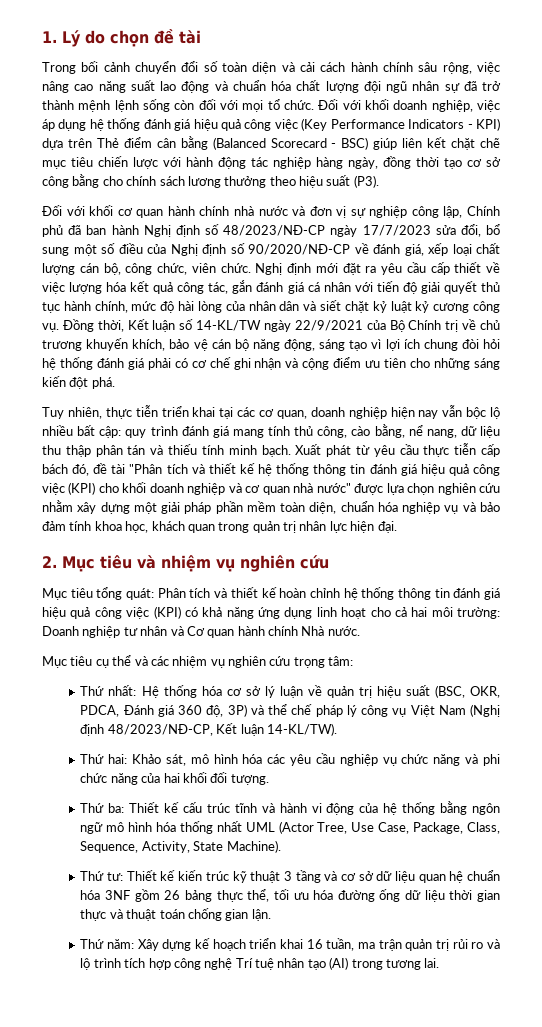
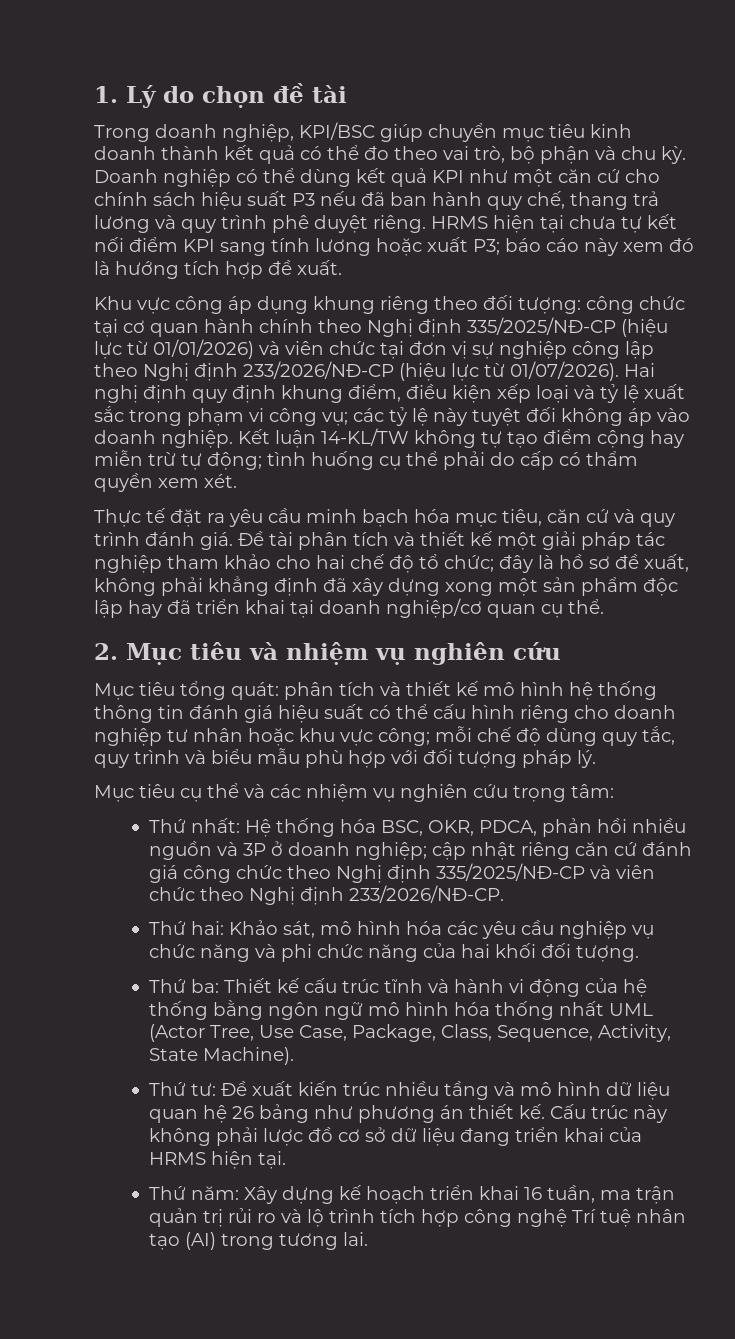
[81,61,500,74] [42,80,501,93] [42,99,500,112] [42,118,500,131] [42,136,501,150] [42,156,501,169] [42,174,379,188] [42,205,306,218] bối cảnh chuyển đổi số toàn diện và cải cách hành chính sâu rộng, việc nâng cao năng suất lao động và chuẩn hóa chất lượng đội ngũ nhân sự đã trở thành mệnh lệnh sống còn đối với mọi tổ chức. Đối với khối doanh nghiệp, việc áp dụng hệ thống đánh giá hiệu quả công việc (Key Performance Indicators - KPI) dựa trên Thẻ điểm cân bằng (Balanced Scorecard - BSC) giúp liên kết chặt chẽ mục tiêu chiến lược với hành động tác nghiệp hàng ngày, đồng thời tạo cơ sở công bằng cho chính sách lương thưởng theo hiệu suất (P3). // Đối với khối cơ quan hành chính nhà nước và -> [155,122,632,142] [94,145,686,164] [94,168,660,187] [94,191,659,210] [94,214,677,233] [94,237,694,256] [94,260,342,279] [94,295,685,314] [94,317,668,337] [94,339,404,359] doanh nghiệp, KPI/BSC giúp chuyển mục tiêu kinh doanh thành kết quả có thể đo theo vai trò, bộ phận và chu kỳ. Doanh nghiệp có thể dùng kết quả KPI như một căn cứ cho chính sách hiệu suất P3 nếu đã ban hành quy chế, thang trả lương và quy trình phê duyệt riêng. HRMS hiện tại chưa tự kết nối điểm KPI sang tính lương hoặc xuất P3; báo cáo này xem đó là hướng tích hợp đề xuất. // Khu vực công áp dụng khung riêng theo đối tượng: công chức tại cơ quan hành chính theo Nghị định 335/2025/NĐ-CP (hiệu lực từ 01/01/2026) và viên chức tại
[443,206,500,218] [42,224,501,237] [42,243,500,256] [42,262,500,275] [42,280,501,294] [42,300,500,313] [42,319,500,332] [42,338,500,351] [42,357,500,370] [42,376,115,389] [42,405,500,419] [42,424,500,438] [42,443,500,457] [42,463,501,476] [42,482,500,495] [42,500,500,514] [42,521,397,533] lập, Chính phủ đã ban hành Nghị định số 48/2023/NĐ-CP ngày 17/7/2023 sửa đổi, bổ sung một số điều của Nghị định số 90/2020/NĐ-CP về đánh giá, xếp loại chất lượng cán bộ, công chức, viên chức. Nghị định mới đặt ra yêu cầu cấp thiết về việc lượng hóa kết quả công tác, gắn đánh giá cá nhân với tiến độ giải quyết thủ tục hành chính, mức độ hài lòng của nhân dân và siết chặt kỷ luật kỷ cương công vụ. Đồng thời, Kết luận số 14-KL/TW ngày 22/9/2021 của Bộ Chính trị về chủ trương khuyến khích, bảo vệ cán bộ năng động, sáng tạo vì lợi ích chung đòi hỏi hệ thống đánh giá phải có cơ chế ghi nhận và cộng điểm ưu tiên cho những sáng kiến đột phá. // Tuy nhiên, thực tiễn triển khai tại các cơ quan, doanh nghiệp hiện nay vẫn bộc lộ nhiều bất cập: quy trình đánh giá mang tính thủ công, cào bằng, nể nang, dữ liệu thu thập phân tán và thiếu tính minh bạch. Xuất phát từ yêu cầu thực tiễn cấp bách đó, đề tài "Phân tích và thiết kế hệ thống thông tin đánh giá hiệu quả công việc (KPI) cho khối doanh nghiệp và cơ quan nhà nước" được lựa chọn nghiên cứu nhằm xây dựng một giải pháp phần mềm toàn diện, chuẩn hóa nghiệp vụ và bảo đảm tính khoa học, khách quan trong quản trị nhân lực hiện đại. -> [625,341,654,359] [94,361,655,381] [94,384,685,403] [94,406,690,426] [94,428,684,448] [94,450,638,470] [94,473,237,492] [94,508,675,527] [94,531,665,550] [94,554,689,573] [94,576,678,596] [94,598,604,618] lập theo Nghị định 233/2026/NĐ-CP (hiệu lực từ 01/07/2026). Hai nghị định quy định khung điểm, điều kiện xếp loại và tỷ lệ xuất sắc trong phạm vi công vụ; các tỷ lệ này tuyệt đối không áp vào doanh nghiệp. Kết luận 14-KL/TW không tự tạo điểm cộng hay miễn trừ tự động; tình huống cụ thể phải do cấp có thẩm quyền xem xét. // Thực tế đặt ra yêu cầu minh bạch hóa mục tiêu, căn cứ và quy trình đánh giá. Đề tài phân tích và thiết kế một giải pháp tác nghiệp tham khảo cho hai chế độ tổ chức; đây là hồ sơ đề xuất, không phải khẳng định đã xây dựng xong một sản phẩm độc lập hay đã triển khai tại doanh nghiệp/cơ quan cụ thể.
[157,587,500,600] [42,606,500,619] [42,626,360,638] Phân tích và thiết kế hoàn chỉnh hệ thống thông tin đánh giá hiệu quả công việc (KPI) có khả năng ứng dụng linh hoạt cho cả hai môi trường: Doanh nghiệp tư nhân và Cơ quan hành chính Nhà nước. -> [284,681,657,700] [94,704,676,723] [94,726,675,746] [94,748,596,768] phân tích và thiết kế mô hình hệ thống thông tin đánh giá hiệu suất có thể cấu hình riêng cho doanh nghiệp tư nhân hoặc khu vực công; mỗi chế độ dùng quy tắc, quy trình và biểu mẫu phù hợp với đối tượng pháp lý.
[226,685,500,698] [80,704,501,717] [80,723,337,736] cơ sở lý luận về quản trị hiệu suất (BSC, OKR, PDCA, Đánh giá 360 độ, 3P) và thể chế pháp lý công vụ Việt Nam (Nghị định 48/2023/NĐ-CP, Kết luận 14-KL/TW). -> [380,818,686,837] [148,841,692,860] [148,863,655,883] [148,885,504,905] BSC, OKR, PDCA, phản hồi nhiều nguồn và 3P ở doanh nghiệp; cập nhật riêng căn cứ đánh giá công chức theo Nghị định 335/2025/NĐ-CP và viên chức theo Nghị định 233/2026/NĐ-CP.
[126,870,500,883] [80,889,500,902] [80,908,271,921] Thiết kế kiến trúc kỹ thuật 3 tầng và cơ sở dữ liệu quan hệ chuẩn hóa 3NF gồm 26 bảng thực thể, tối ưu hóa đường ống dữ liệu thời gian thực và thuật toán chống gian lận. -> [220,1081,670,1100] [148,1104,667,1123] [148,1127,642,1146] [148,1151,286,1169] Đề xuất kiến trúc nhiều tầng và mô hình dữ liệu quan hệ 26 bảng như phương án thiết kế. Cấu trúc này không phải lược đồ cơ sở dữ liệu đang triển khai của HRMS hiện tại.

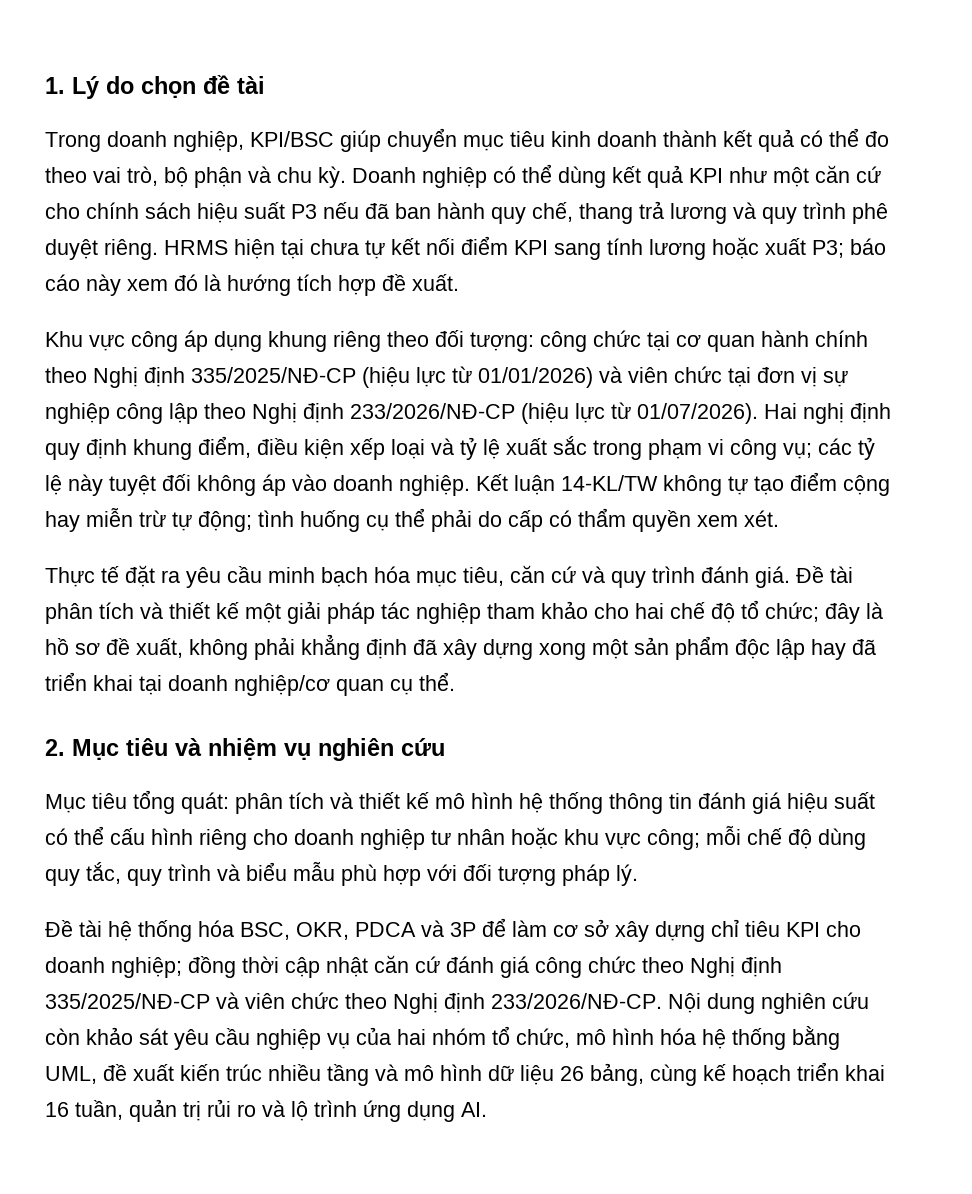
[94,783,614,802] [148,818,686,837] [148,841,427,860] Mục tiêu cụ thể và các nhiệm vụ nghiên cứu trọng tâm: // Thứ nhất: Hệ thống hóa BSC, OKR, PDCA, phản hồi nhiều nguồn và 3P ở doanh nghiệp; -> [45,918,861,942] [45,956,279,978] Đề tài hệ thống hóa BSC, OKR, PDCA và 3P để làm cơ sở xây dựng chỉ tiêu KPI cho doanh nghiệp; đồng thời
[520,842,570,860] riêng -> (368, 967) none
[148,920,654,939] [148,943,639,962] [148,978,647,997] [148,1000,653,1020] [148,1024,671,1042] [148,1047,294,1065] [148,1081,247,1096] // Thứ hai: Khảo sát, mô hình hóa các yêu cầu nghiệp vụ chức năng và phi chức năng của hai khối đối tượng. // Thứ ba: Thiết kế cấu trúc tĩnh và hành vi động của hệ thống bằng ngôn ngữ mô hình hóa thống nhất UML (Actor Tree, Use Case, Package, Class, Sequence, Activity, State Machine). // Thứ tư: Đề -> [668,992,869,1014] [45,1026,840,1050] [45,1064,127,1084] Nội dung nghiên cứu còn khảo sát yêu cầu nghiệp vụ của hai nhóm tổ chức, mô hình hóa hệ thống bằng UML, đề
[148,1104,667,1123] [148,1127,642,1146] [148,1151,286,1169] [148,1186,334,1204] quan hệ 26 bảng như phương án thiết kế. Cấu trúc này không phải lược đồ cơ sở dữ liệu đang triển khai của HRMS hiện tại. // Thứ năm: Xây dựng -> [560,1063,697,1086] 26 bảng, cùng
[599,1186,675,1204] ma trận -> (123, 1110) none
[379,1209,686,1227] [148,1232,368,1250] tích hợp công nghệ Trí tuệ nhân tạo (AI) trong tương lai. -> [363,1100,487,1122] ứng dụng AI.

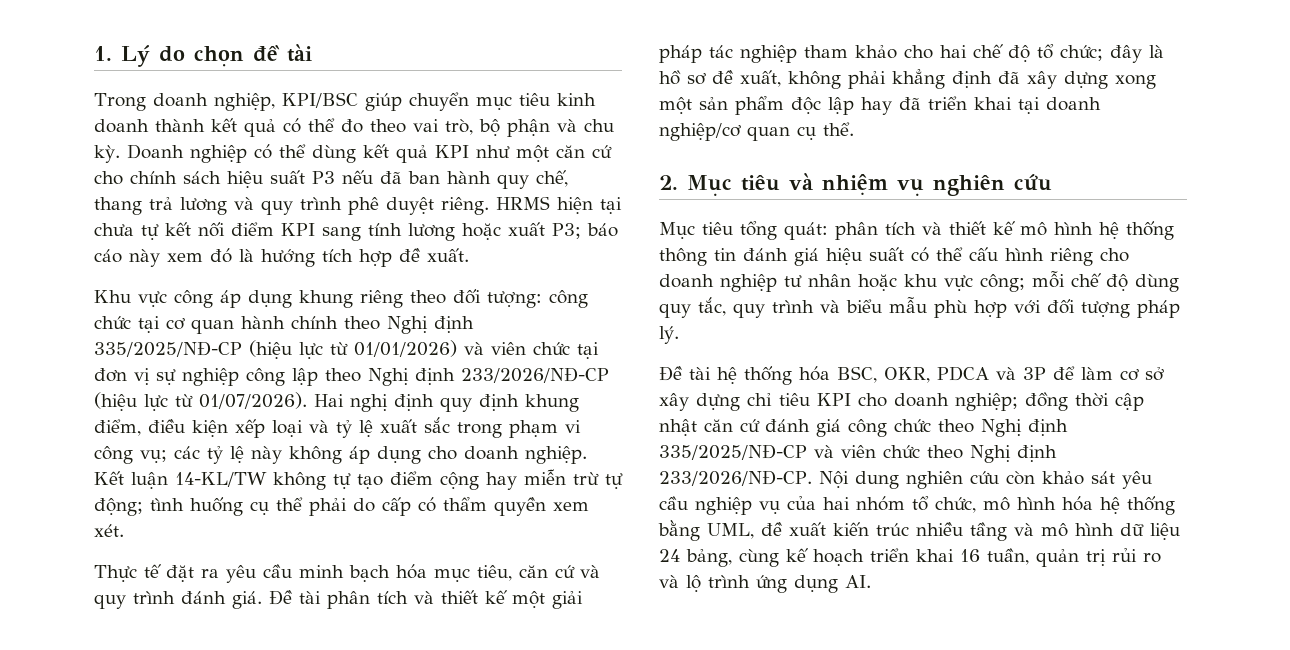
[109,474,327,496] tuyệt đối không áp vào -> [289,446,457,464] không áp dụng cho
[560,1066,584,1081] 26 -> [659,549,680,562] 24

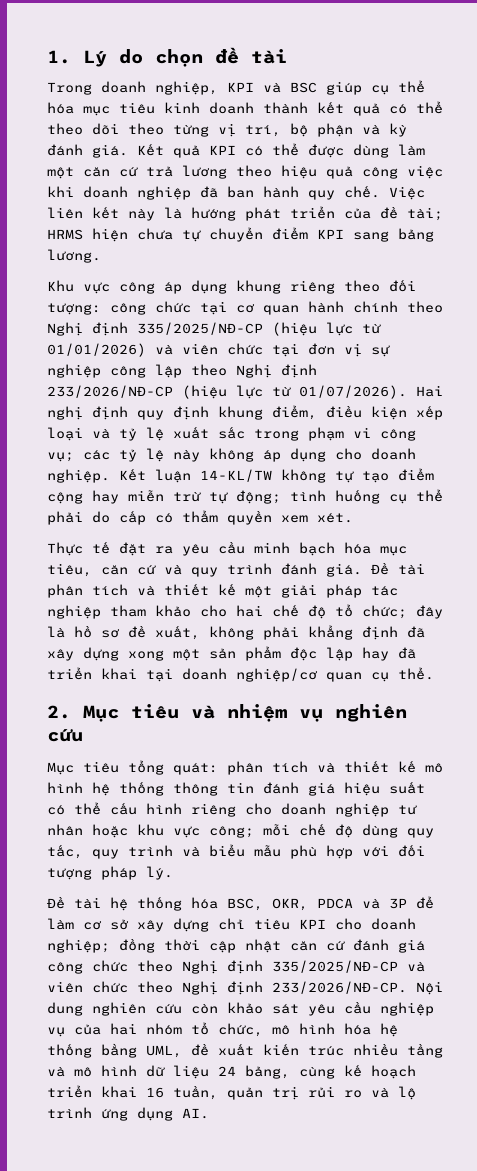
[281,92,469,111] KPI/BSC giúp chuyển -> [227,80,425,95] [47,102,74,114] KPI và BSC giúp cụ thể hóa
[341,119,614,137] [94,144,612,163] [94,170,568,189] [94,197,489,215] đo theo vai trò, bộ phận và chu kỳ. Doanh nghiệp có thể dùng kết quả KPI như một căn cứ cho chính sách hiệu suất P3 nếu đã ban hành quy chế, thang trả lương và quy trình phê duyệt riêng. -> [47,123,407,137] [47,143,425,158] [47,165,443,179] [47,186,425,200] [47,206,443,221] theo dõi theo từng vị trí, bộ phận và kỳ đánh giá. Kết quả KPI có thể được dùng làm một căn cứ trả lương theo hiệu quả công việc khi doanh nghiệp đã ban hành quy chế. Việc liên kết này là hướng phát triển của đề tài;
[600,197,622,215] tại -> (128, 235) none
[165,222,225,237] kết nối -> [209,227,263,242] chuyển
[368,222,618,241] [94,248,469,267] tính lương hoặc xuất P3; báo cáo này xem đó là hướng tích hợp đề xuất. -> [398,228,434,242] [47,249,101,263] bảng lương.

